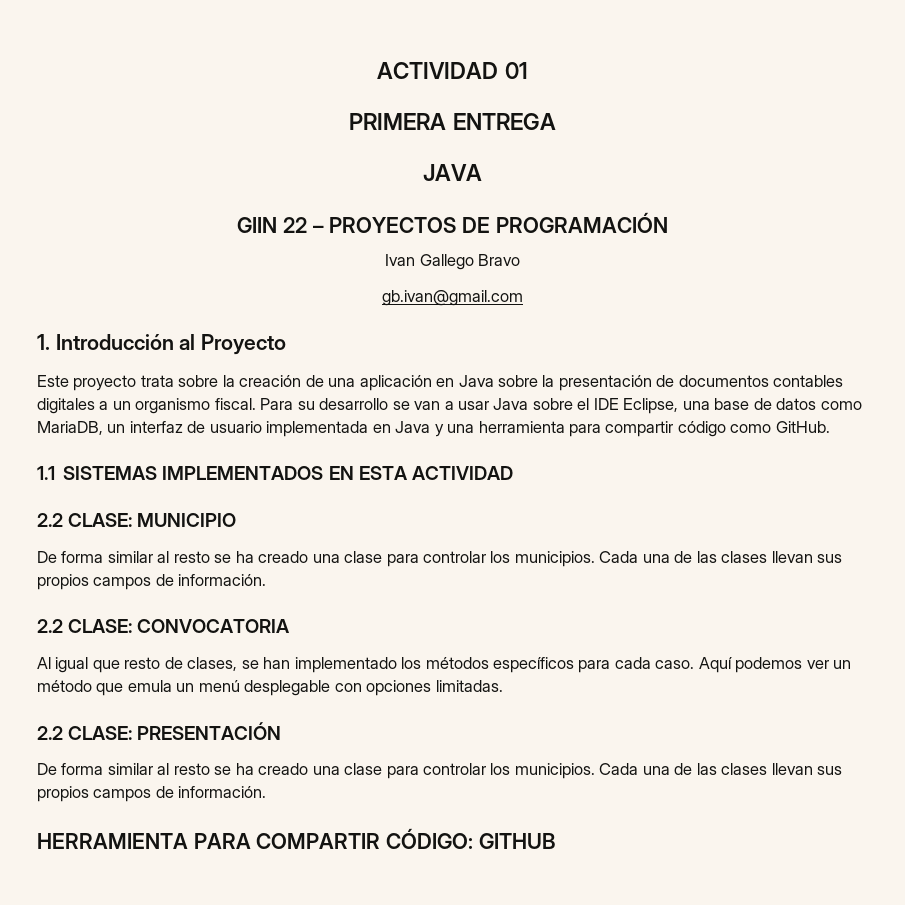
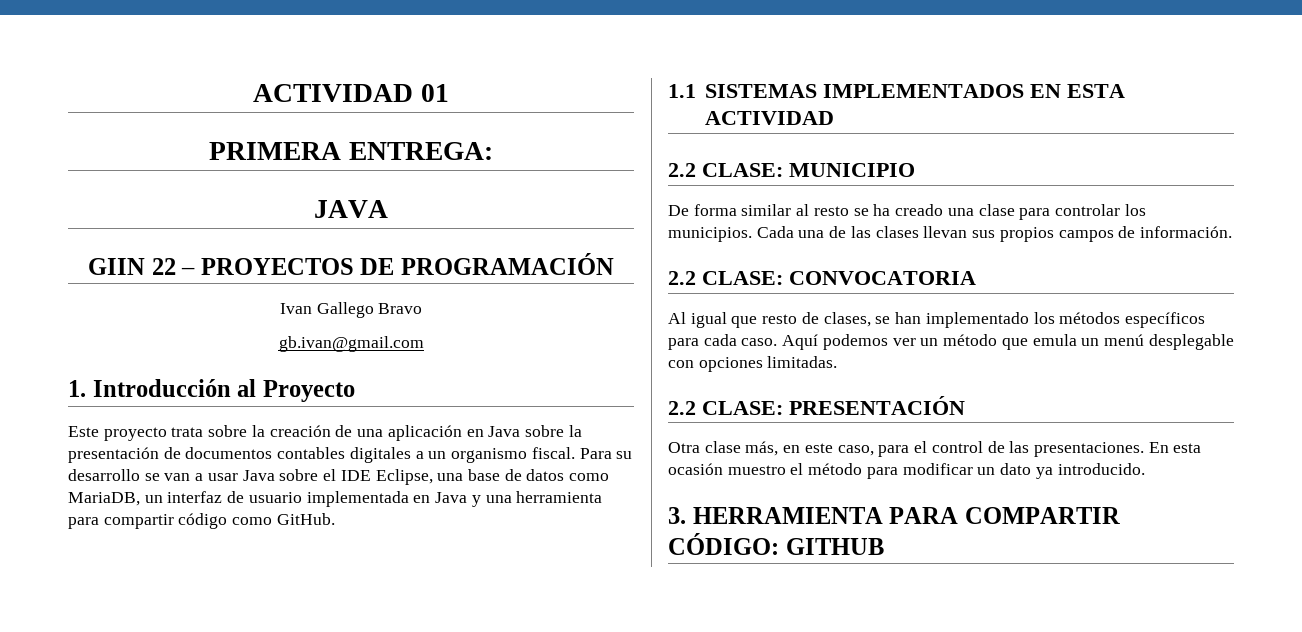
[452,113,556,130] ENTREGA -> [348,142,493,160] ENTREGA:
[37,763,843,779] [37,786,267,802] De forma similar al resto se ha creado una clase para controlar los municipios. Cada una de las clases llevan sus propios campos de información. // -> [668,441,1202,457] [668,463,1145,479] [668,507,686,524] Otra clase más, en este caso, para el control de las presentaciones. En esta ocasión muestro el método para modificar un dato ya introducido. // 3.

